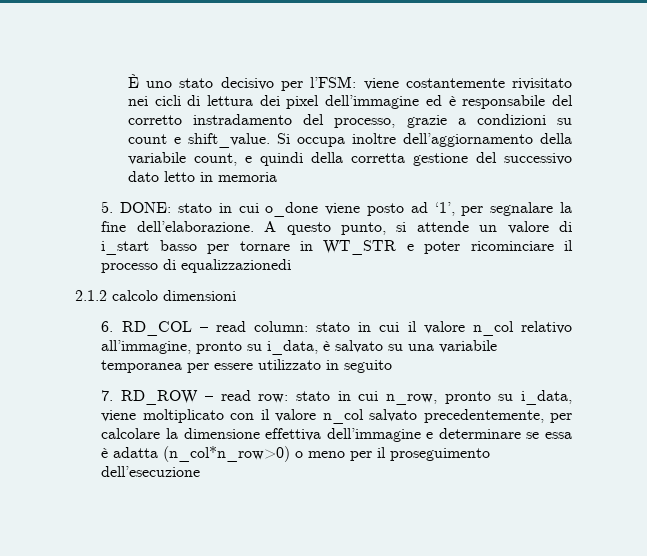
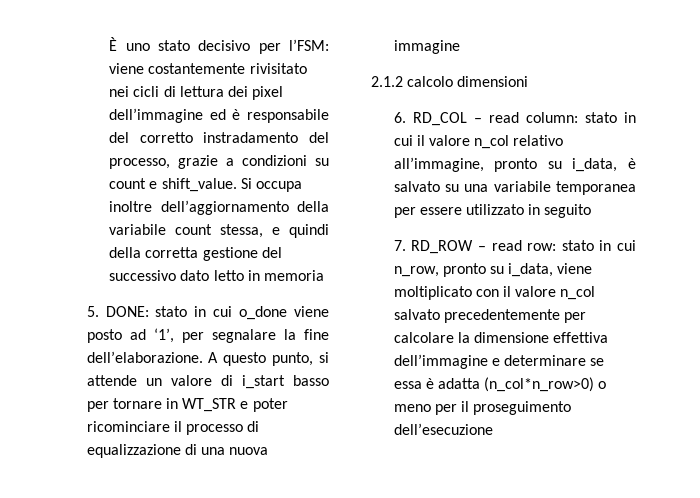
[193,153,237,166] count, -> [175,224,264,238] count stessa,
[181,259,292,273] equalizzazionedi -> [86,444,269,458] [393,40,460,54] equalizzazione di una nuova immagine
[423,409,544,423] precedentemente, -> [443,309,560,323] precedentemente

